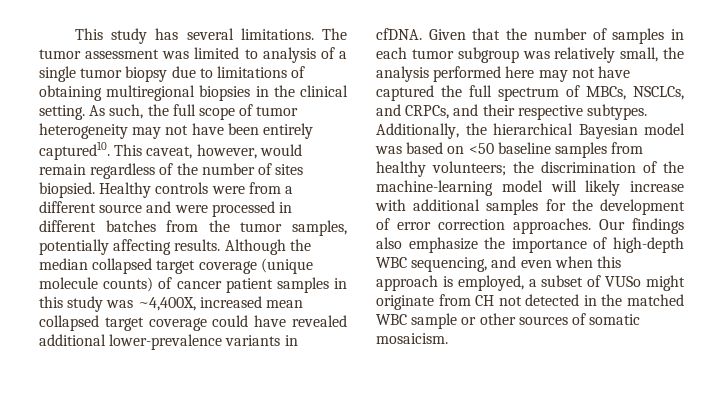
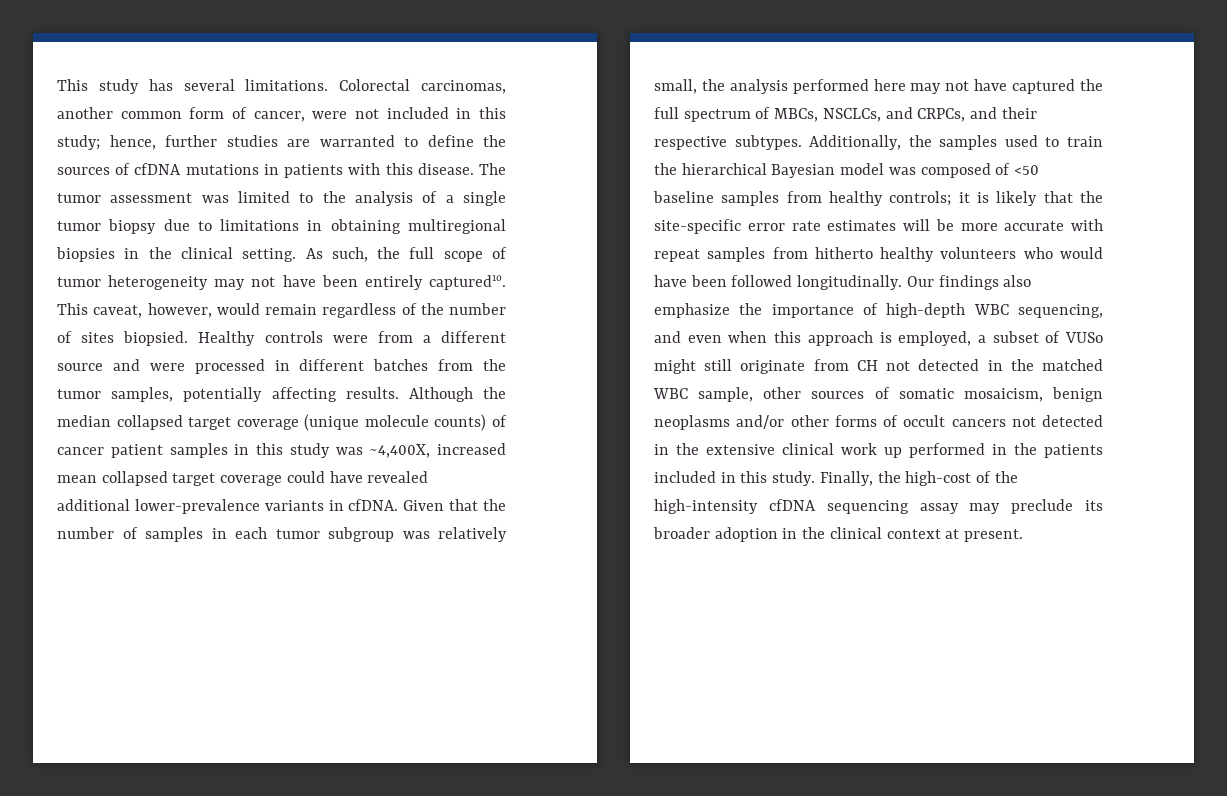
(314, 34) none -> [339,79,506,94] [57,107,507,122] [57,135,506,150] [57,163,474,178] Colorectal carcinomas, another common form of cancer, were not included in this study; hence, further studies are warranted to define the sources of cfDNA mutations in patients with this disease.
(258, 54) none -> [322,191,346,203] the
[291,66,306,78] of -> [307,220,323,231] in
(487, 129) none -> [939,135,1103,150] [654,163,677,175] samples used to train the
[406,142,465,154] based on -> [920,163,1011,178] composed of
[432,161,684,176] [376,180,684,196] [375,199,685,215] [376,218,591,234] volunteers; the discrimination of the machine-learning model will likely increase with additional samples for the development of error correction approaches. -> [889,191,1103,206] [654,219,1103,234] [654,247,1103,262] [654,275,903,290] controls; it is likely that the site-specific error rate estimates will be more accurate with repeat samples from hitherto healthy volunteers who would have been followed longitudinally.
(685, 283) none -> [704,359,733,371] still
[411,313,477,329] sample or -> [698,387,754,402] sample,
[376,333,448,344] mosaicism. -> [963,387,1103,402] [654,415,1103,430] [654,443,1103,458] [654,471,1018,486] [654,499,1103,514] [653,527,1024,542] mosaicism, benign neoplasms and/or other forms of occult cancers not detected in the extensive clinical work up performed in the patients included in this study. Finally, the high-cost of the high-intensity cfDNA sequencing assay may preclude its broader adoption in the clinical context at present.

